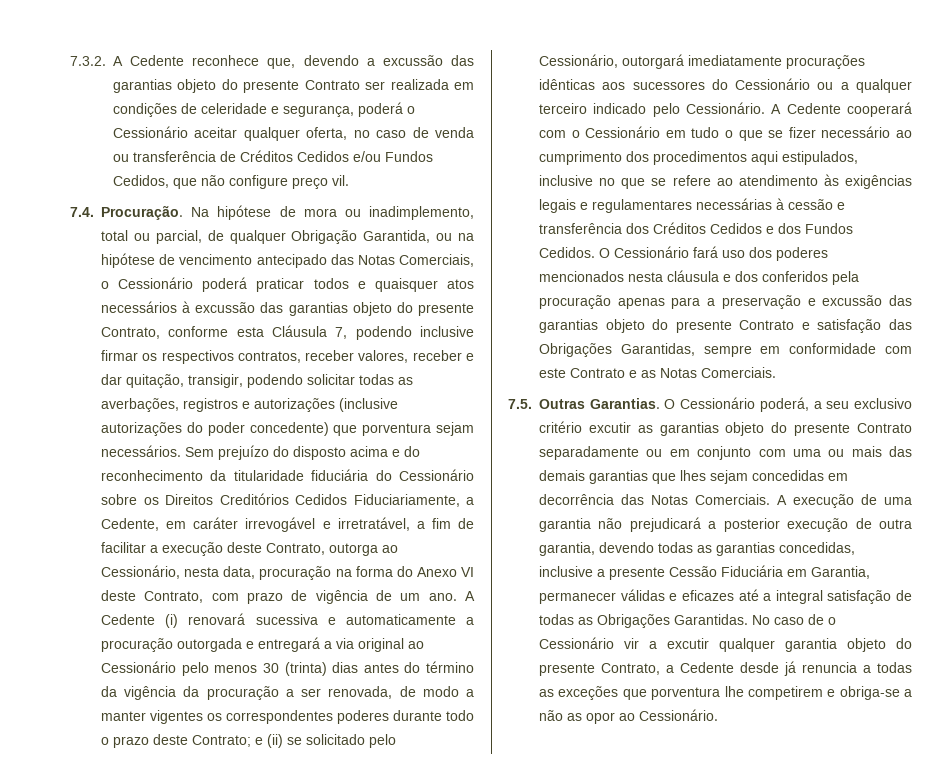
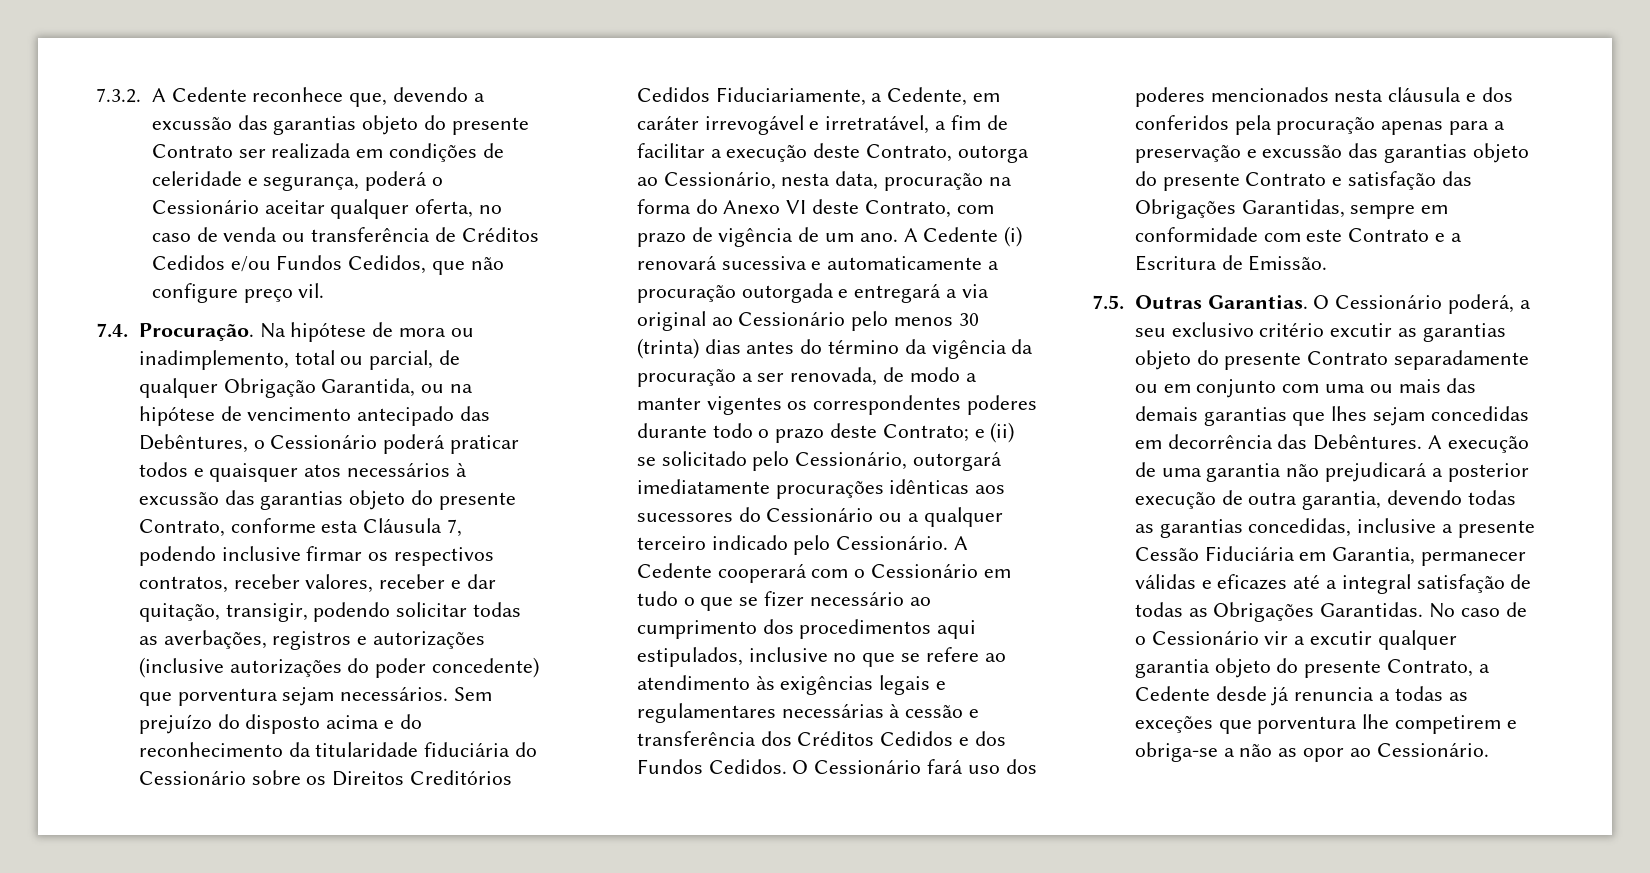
[357,254,475,267] Notas Comerciais, -> [138,434,248,453] Debêntures,
[641,367,776,378] as Notas Comerciais. -> [1450,233,1462,242] [1134,255,1328,271] a Escritura de Emissão.
[651,494,770,505] Notas Comerciais. -> [1313,434,1423,450] Debêntures.

